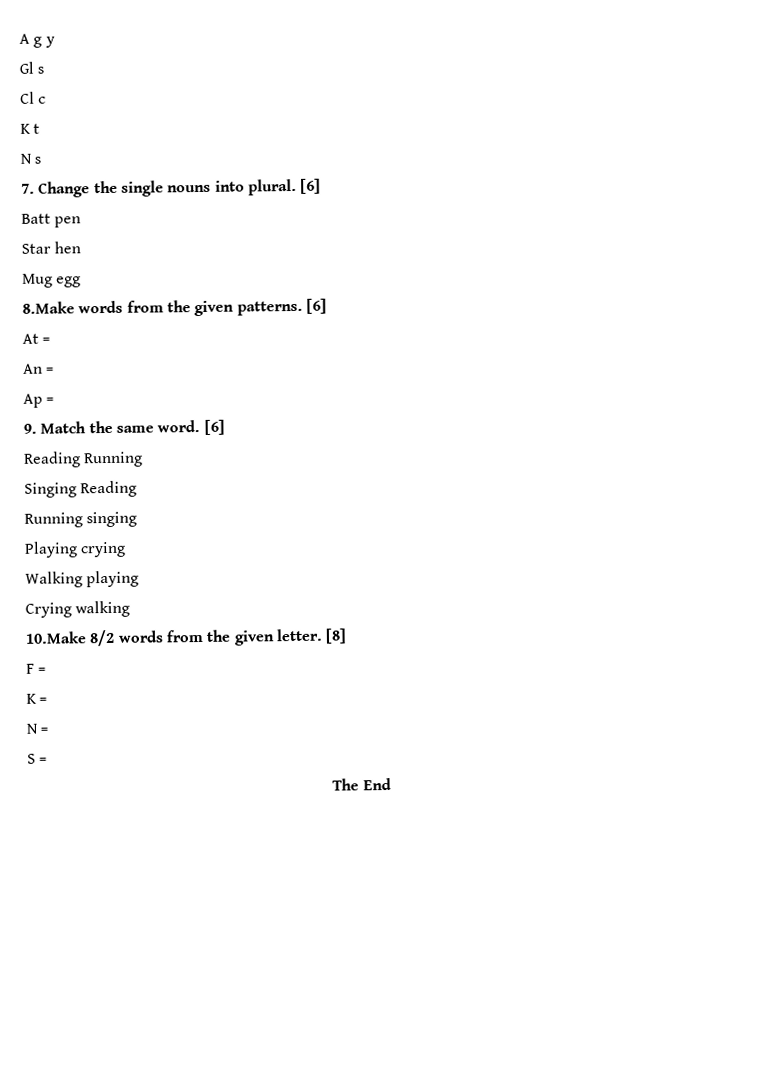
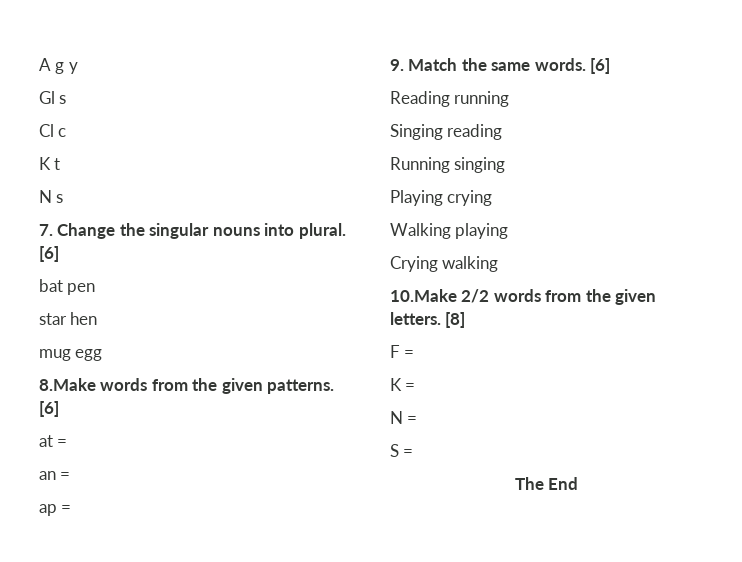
[120,180,164,197] single -> [149,223,210,239] singular
[21,213,51,224] Batt -> [39,279,63,292] bat
[21,243,51,254] Star -> [39,313,67,325] star
[22,273,53,288] Mug -> [39,349,71,361] mug
[22,333,51,344] [23,363,55,374] [23,393,43,408] At = // An = // Ap -> [39,435,68,447] [39,471,71,480] [39,504,57,516] at = // an = // ap
[157,419,201,433] word. -> [534,58,586,71] words.
[83,451,144,468] Running -> [454,91,510,107] running
[80,480,138,498] Reading -> [447,124,503,140] reading
[89,628,323,647] 8/2 words from the given letter. -> [461,289,657,305] [390,312,441,325] 2/2 words from the given letters.

